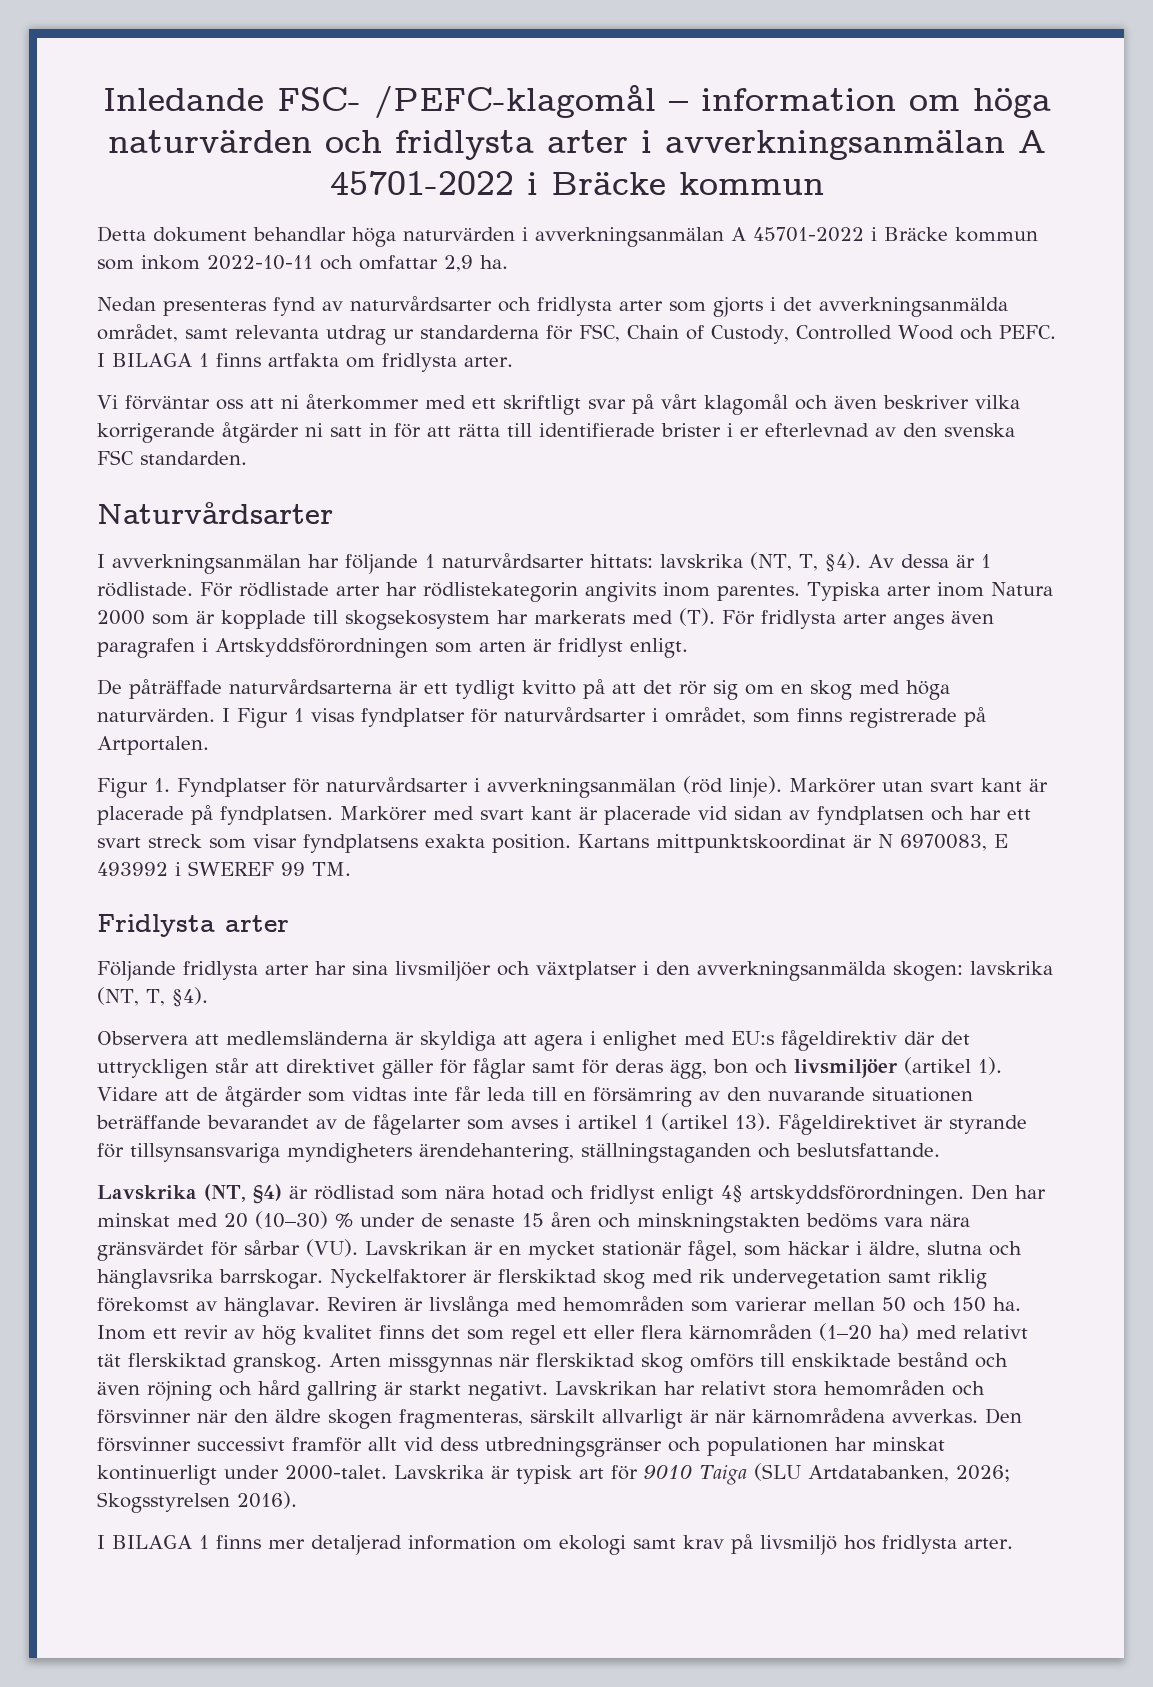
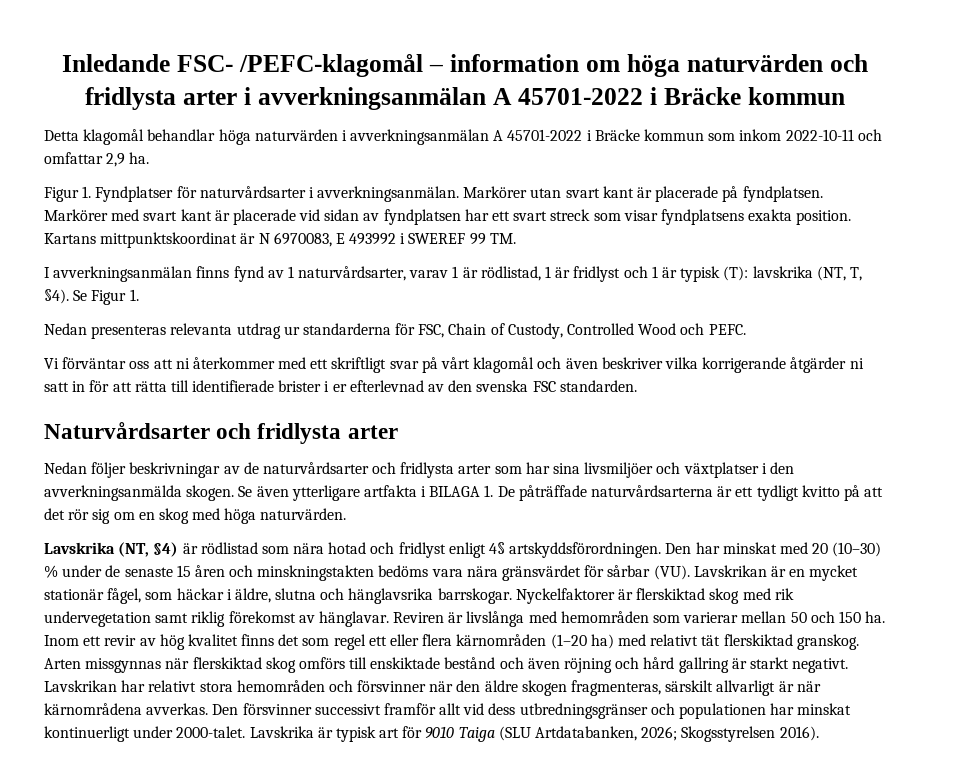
[153,227,247,242] dokument -> [83,129,145,145] klagomål
[97,296,1008,317] [97,324,228,342] Nedan presenteras fynd av naturvårdsarter och fridlysta arter som gjorts i det avverkningsanmälda området, samt -> [44,186,823,202] [44,209,852,225] [44,232,516,248] [44,266,862,282] [44,289,139,305] [44,323,167,339] Figur 1. Fyndplatser för naturvårdsarter i avverkningsanmälan. Markörer utan svart kant är placerade på fyndplatsen. Markörer med svart kant är placerade vid sidan av fyndplatsen har ett svart streck som visar fyndplatsens exakta position. Kartans mittpunktskoordinat är N 6970083, E 493992 i SWEREF 99 TM. // I avverkningsanmälan finns fynd av 1 naturvårdsarter, varav 1 är rödlistad, 1 är fridlyst och 1 är typisk (T): lavskrika (NT, T, §4). Se Figur 1. // Nedan presenteras
[97,353,513,372] I BILAGA 1 finns artfakta om fridlysta arter. -> (746, 329) none
[97,552,991,574] [97,582,1053,602] [97,608,994,630] [97,638,688,658] // I avverkningsanmälan har följande 1 naturvårdsarter hittats: lavskrika (NT, T, §4). Av dessa är 1 rödlistade. För rödlistade arter har rödlistekategorin angivits inom parentes. Typiska arter inom Natura 2000 som är kopplade till skogsekosystem har markerats med (T). För fridlysta arter anges även paragrafen i Artskyddsförordningen som arten är fridlyst enligt. // -> [216,423,398,444] [44,462,794,478] [44,485,494,501] och fridlysta arter // Nedan följer beskrivningar av de naturvårdsarter och fridlysta arter som har sina livsmiljöer och växtplatser i den avverkningsanmälda skogen. Se även ytterligare artfakta i BILAGA 1.
[222,707,986,728] [97,736,209,755] [97,776,1048,798] [97,805,1031,825] [97,834,1008,853] [97,861,351,876] [97,914,289,937] [97,961,1053,981] [97,987,208,1007] [97,1030,970,1051] [97,1057,1002,1079] [97,1086,973,1107] [96,1113,1027,1135] [97,1143,940,1163] I Figur 1 visas fyndplatser för naturvårdsarter i området, som finns registrerade på Artportalen. // Figur 1. Fyndplatser för naturvårdsarter i avverkningsanmälan (röd linje). Markörer utan svart kant är placerade på fyndplatsen. Markörer med svart kant är placerade vid sidan av fyndplatsen och har ett svart streck som visar fyndplatsens exakta position. Kartans mittpunktskoordinat är N 6970083, E 493992 i SWEREF 99 TM. // Fridlysta arter // Följande fridlysta arter har sina livsmiljöer och växtplatser i den avverkningsanmälda skogen: lavskrika (NT, T, §4). // Observera att medlemsländerna är skyldiga att agera i enlighet med EU:s fågeldirektiv där det uttryckligen står att direktivet gäller för fåglar samt för deras ägg, bon och livsmiljöer (artikel 1). Vidare att de åtgärder som vidtas inte får leda till en försämring av den nuvarande situationen beträffande bevarandet av de fågelarter som avses i artikel 1 (artikel 13). Fågeldirektivet är styrande för tillsynsansvariga myndigheters ärendehantering, ställningstaganden och beslutsfattande. -> (347, 514) none
[97,1534,1013,1555] // I BILAGA 1 finns mer detaljerad information om ekologi samt krav på livsmiljö hos fridlysta arter. -> (819, 733) none

